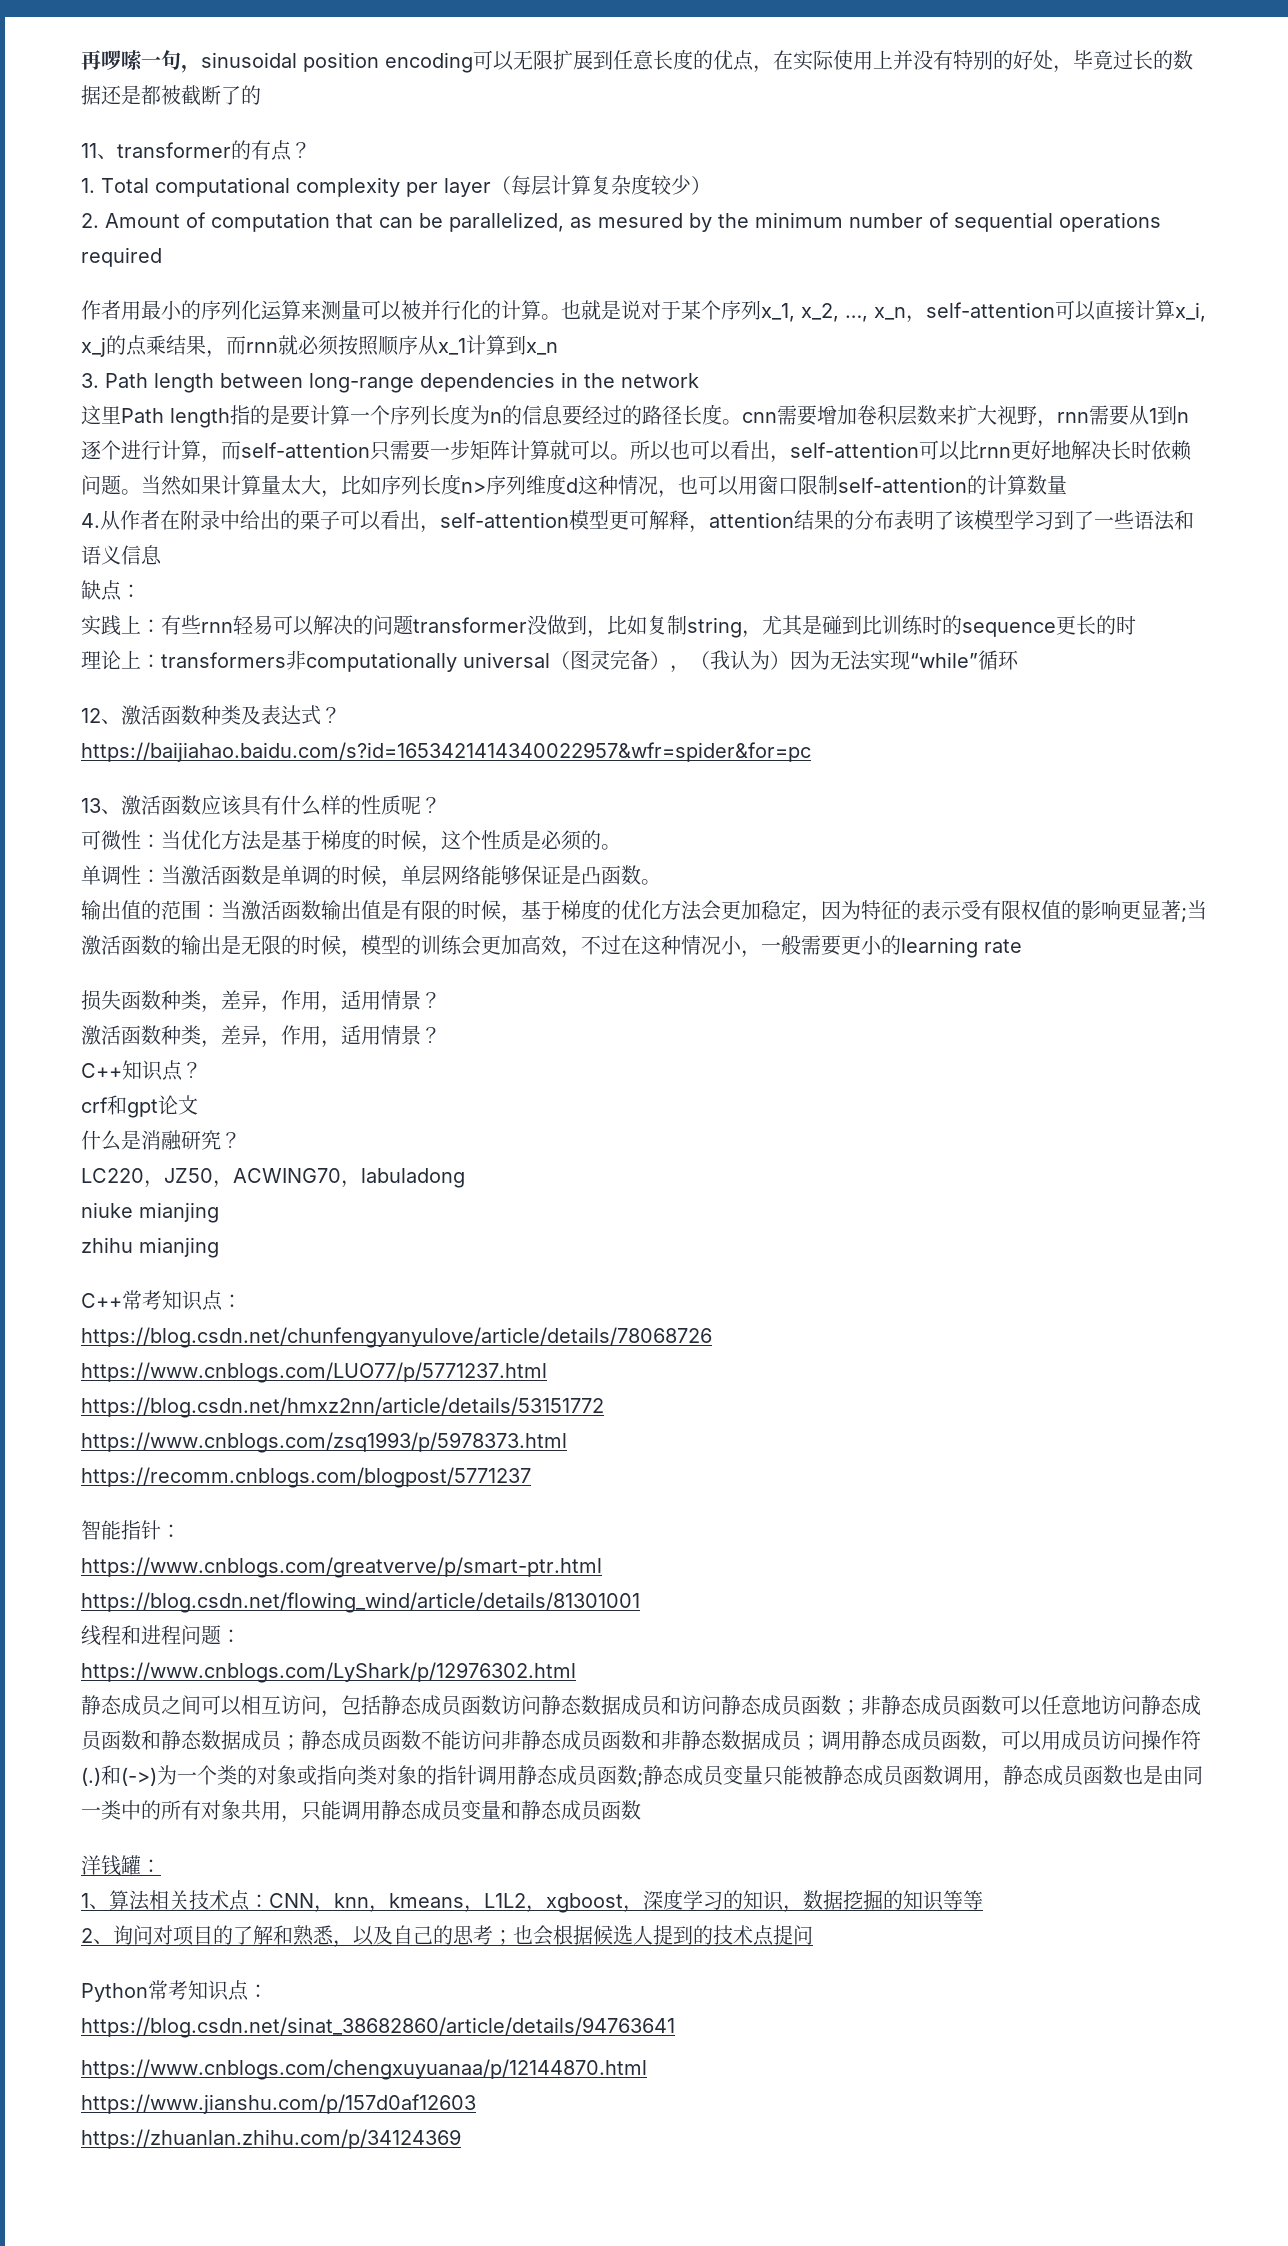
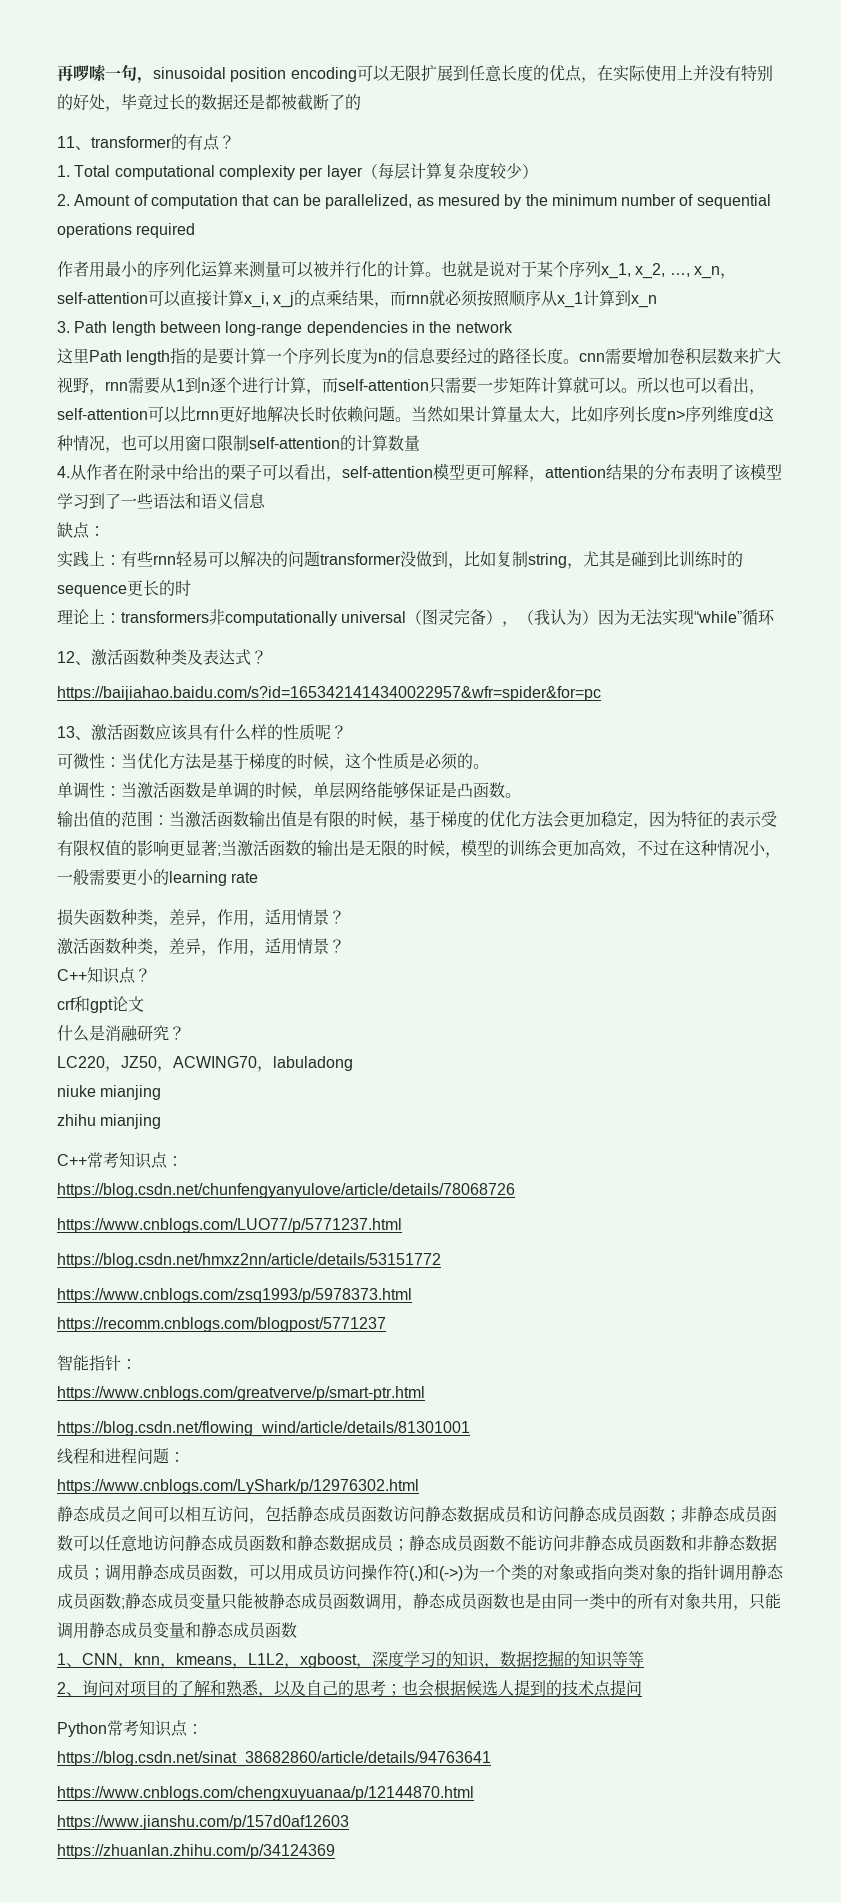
[81,1855,161,1876] // 洋钱罐： -> (297, 1630) none
[109,1890,269,1911] 算法相关技术点： -> (82, 1665) none

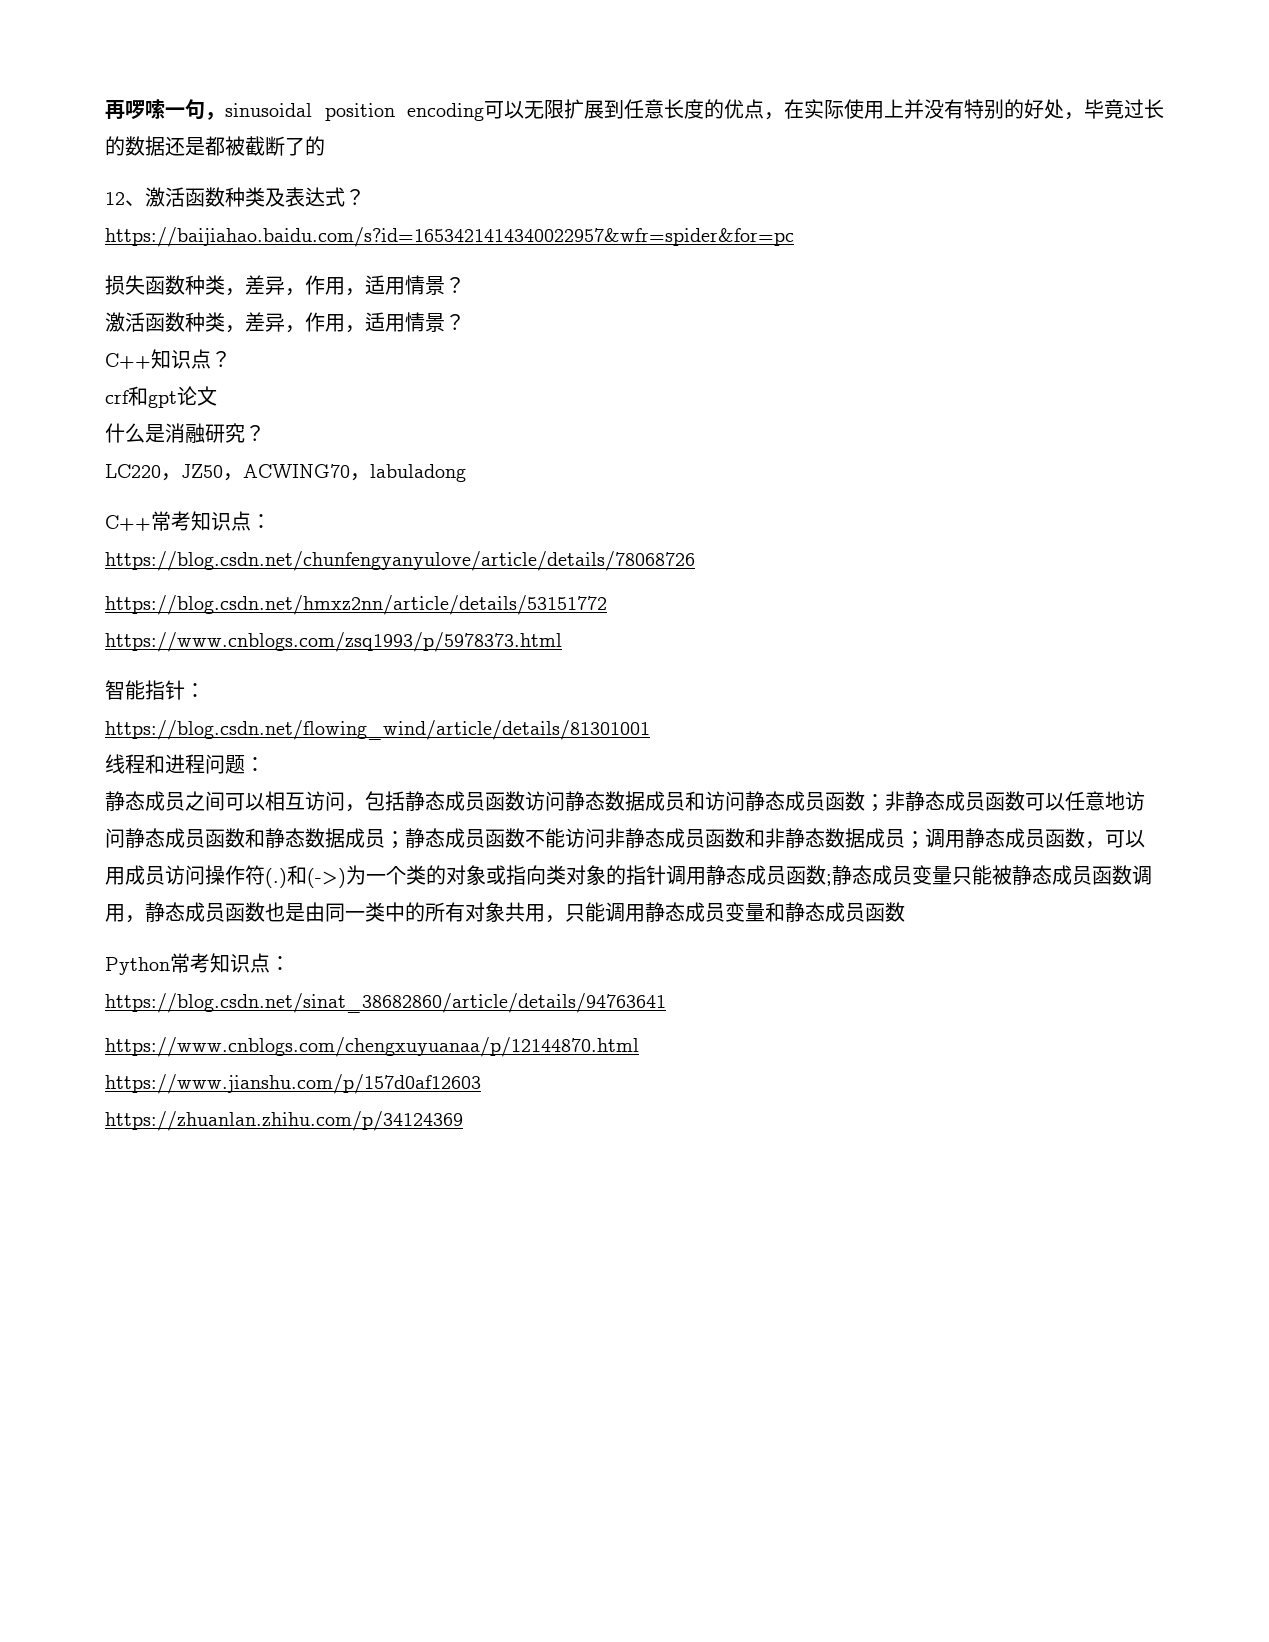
[57,134,235,151] [57,163,538,180] [57,194,771,209] [57,223,196,238] [57,260,736,279] [57,290,658,308] [57,321,513,336] [57,348,782,365] [57,376,765,395] [57,405,774,424] [57,434,420,453] [57,463,782,482] [57,493,266,510] [57,522,105,539] [57,551,743,569] [57,580,191,597] [57,609,776,627] // 11、transformer的有点？ // 1. Total computational complexity per layer（每层计算复杂度较少） // 2. Amount of computation that can be parallelized, as mesured by the minimum number of sequential operations required // 作者用最小的序列化运算来测量可以被并行化的计算。也就是说对于某个序列x_1, x_2, …, x_n，self-attention可以直接计算x_i, x_j的点乘结果，而rnn就必须按照顺序从x_1计算到x_n // 3. Path length between long-range dependencies in the network // 这里Path length指的是要计算一个序列长度为n的信息要经过的路径长度。cnn需要增加卷积层数来扩大视野，rnn需要从1到n逐个进行计算，而self-attention只需要一步矩阵计算就可以。所以也可以看出，self-attention可以比rnn更好地解决长时依赖问题。当然如果计算量太大，比如序列长度n>序列维度d这种情况，也可以用窗口限制self-attention的计算数量 // 4.从作者在附录中给出的栗子可以看出，self-attention模型更可解释，attention结果的分布表明了该模型学习到了一些语法和语义信息 // 缺点： // 实践上：有些rnn轻易可以解决的问题transformer没做到，比如复制string，尤其是碰到比训练时的sequence更长的时 // 理论上：transformers非computationally universal（图灵完备），（我认为）因为无法实现“while”循环 -> (325, 146) none
[57,724,347,741] [57,753,489,771] [57,782,521,800] [57,811,777,829] [57,839,781,858] [57,869,259,886] // 13、激活函数应该具有什么样的性质呢？ // 可微性：当优化方法是基于梯度的时候，这个性质是必须的。 // 单调性：当激活函数是单调的时候，单层网络能够保证是凸函数。 // 输出值的范围：当激活函数输出值是有限的时候，基于梯度的优化方法会更加稳定，因为特征的表示受有限权值的影响更显著;当激活函数的输出是无限的时候，模型的训练会更加高效，不过在这种情况小，一般需要更小的learning rate -> (794, 237) none
[57,1085,162,1100] [57,1114,162,1129] // niuke mianjing // zhihu mianjing -> (466, 473) none
[57,1218,402,1233] // https://www.cnblogs.com/LUO77/p/5771237.html -> (695, 561) none
[57,1317,386,1332] // https://recomm.cnblogs.com/blogpost/5771237 -> (562, 642) none
[57,1386,425,1401] // https://www.cnblogs.com/greatverve/p/smart-ptr.html -> (205, 690) none
[57,1479,419,1494] // https://www.cnblogs.com/LyShark/p/12976302.html -> (265, 764) none
[57,1650,644,1669] [57,1679,642,1698] // 1、CNN，knn，kmeans，L1L2，xgboost，深度学习的知识，数据挖掘的知识等等 // 2、询问对项目的了解和熟悉，以及自己的思考；也会根据候选人提到的技术点提问 -> (905, 912) none

